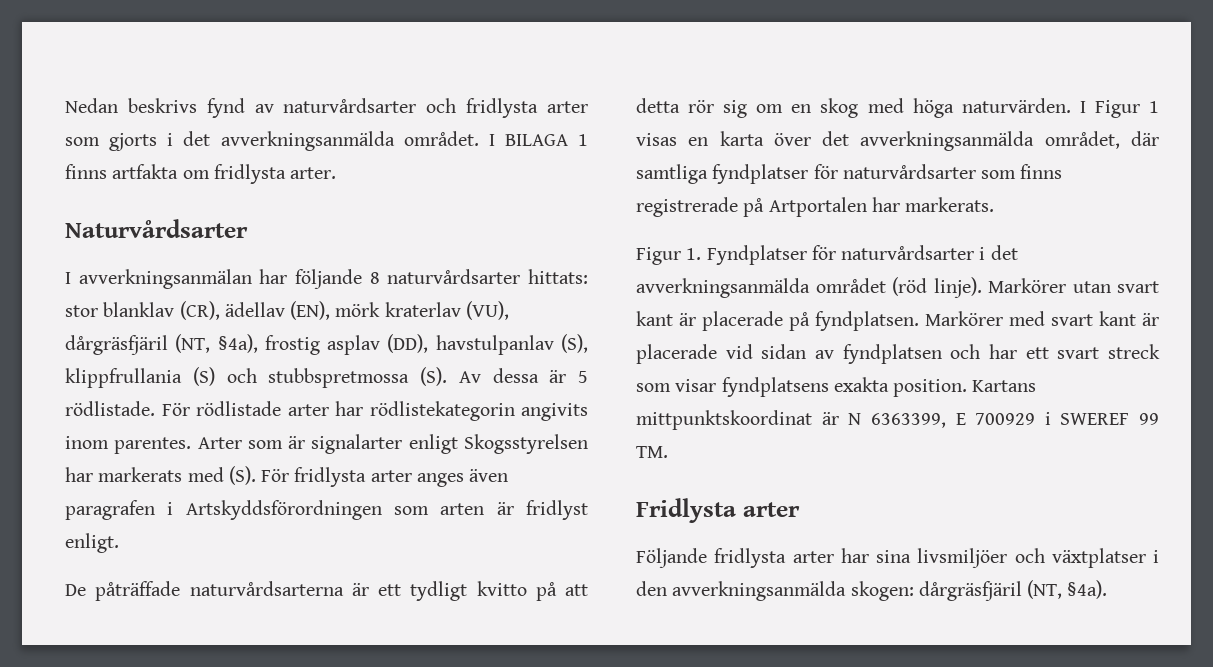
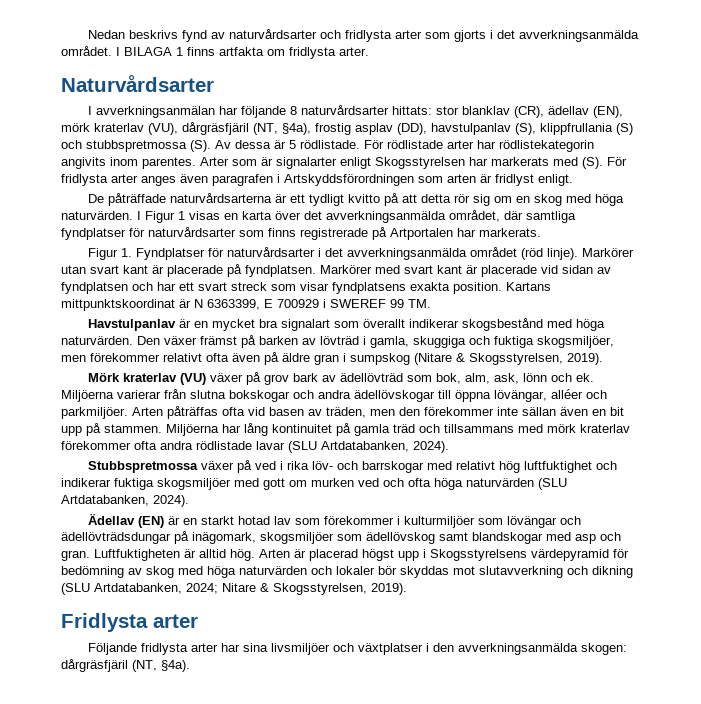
(668, 452) none -> [88,318,606,331] [61,335,614,348] [61,352,603,365] [88,372,595,385] [61,389,607,402] [61,406,624,419] [61,423,630,436] [61,441,449,453] [88,460,618,473] [61,478,567,490] [61,495,189,507] [88,513,582,528] [61,531,621,544] [61,549,629,561] [61,566,633,578] [61,583,407,595] // Havstulpanlav är en mycket bra signalart som överallt indikerar skogsbestånd med höga naturvärden. Den växer främst på barken av lövträd i gamla, skuggiga och fuktiga skogsmiljöer, men förekommer relativt ofta även på äldre gran i sumpskog (Nitare & Skogsstyrelsen, 2019). // Mörk kraterlav (VU) växer på grov bark av ädellövträd som bok, alm, ask, lönn och ek. Miljöerna varierar från slutna bokskogar och andra ädellövskogar till öppna lövängar, alléer och parkmiljöer. Arten påträffas ofta vid basen av träden, men den förekommer inte sällan även en bit upp på stammen. Miljöerna har lång kontinuitet på gamla träd och tillsammans med mörk kraterlav förekommer ofta andra rödlistade lavar (SLU Artdatabanken, 2024). // Stubbspretmossa växer på ved i rika löv- och barrskogar med relativt hög luftfuktighet och indikerar fuktiga skogsmiljöer med gott om murken ved och ofta höga naturvärden (SLU Artdatabanken, 2024). // Ädellav (EN) är en starkt hotad lav som förekommer i kulturmiljöer som lövängar och ädellövträdsdungar på inägomark, skogsmiljöer som ädellövskog samt blandskogar med asp och gran. Luftfuktigheten är alltid hög. Arten är placerad högst upp i Skogsstyrelsens värdepyramid för bedömning av skog med höga naturvärden och lokaler bör skyddas mot slutavverkning och dikning (SLU Artdatabanken, 2024; Nitare & Skogsstyrelsen, 2019).

